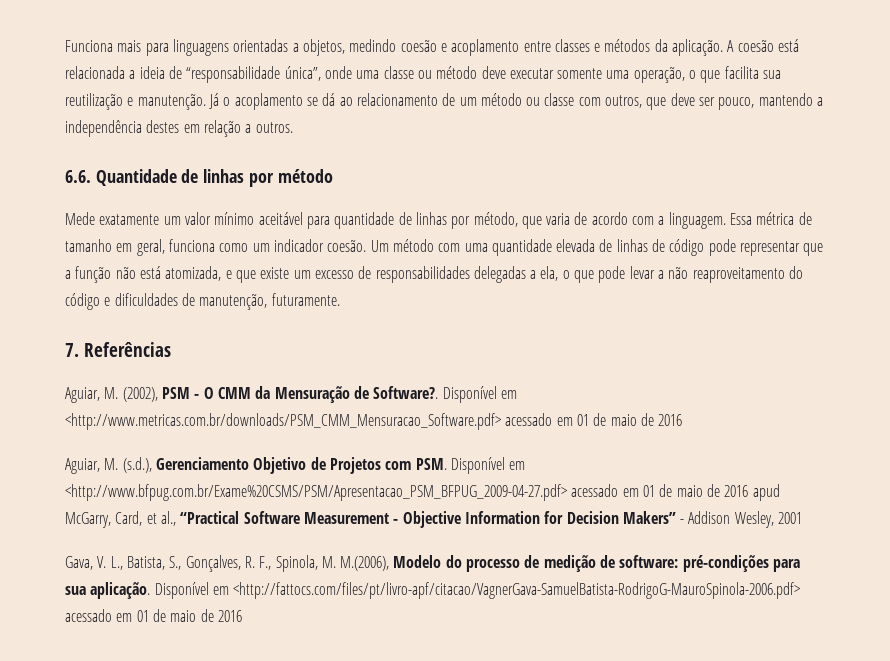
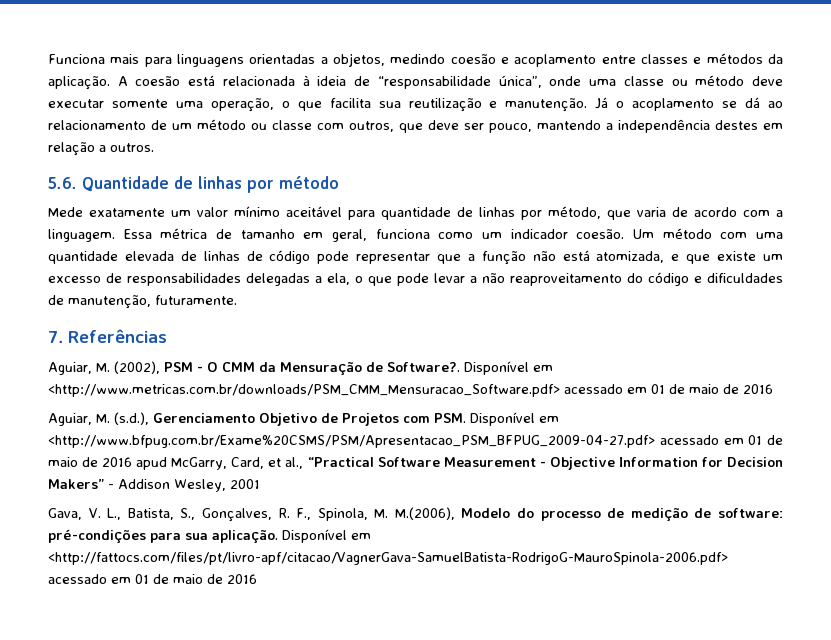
[129,70,136,79] a -> [302,75,310,86] à
[65,170,91,183] 6.6. -> [48,177,77,189] 5.6.

